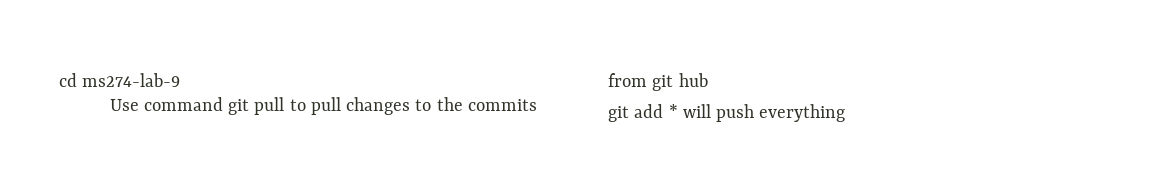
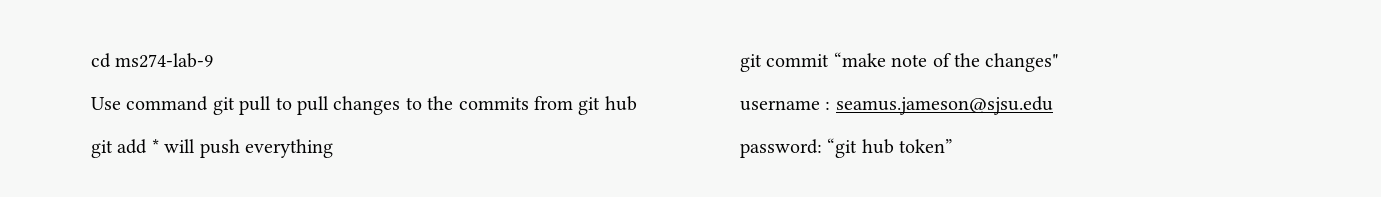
(846, 113) none -> [740,52,1060,72] [740,96,1053,115] [740,138,954,158] // git commit “make note of the changes" // username : seamus.jameson@sjsu.edu // password: “git hub token”

